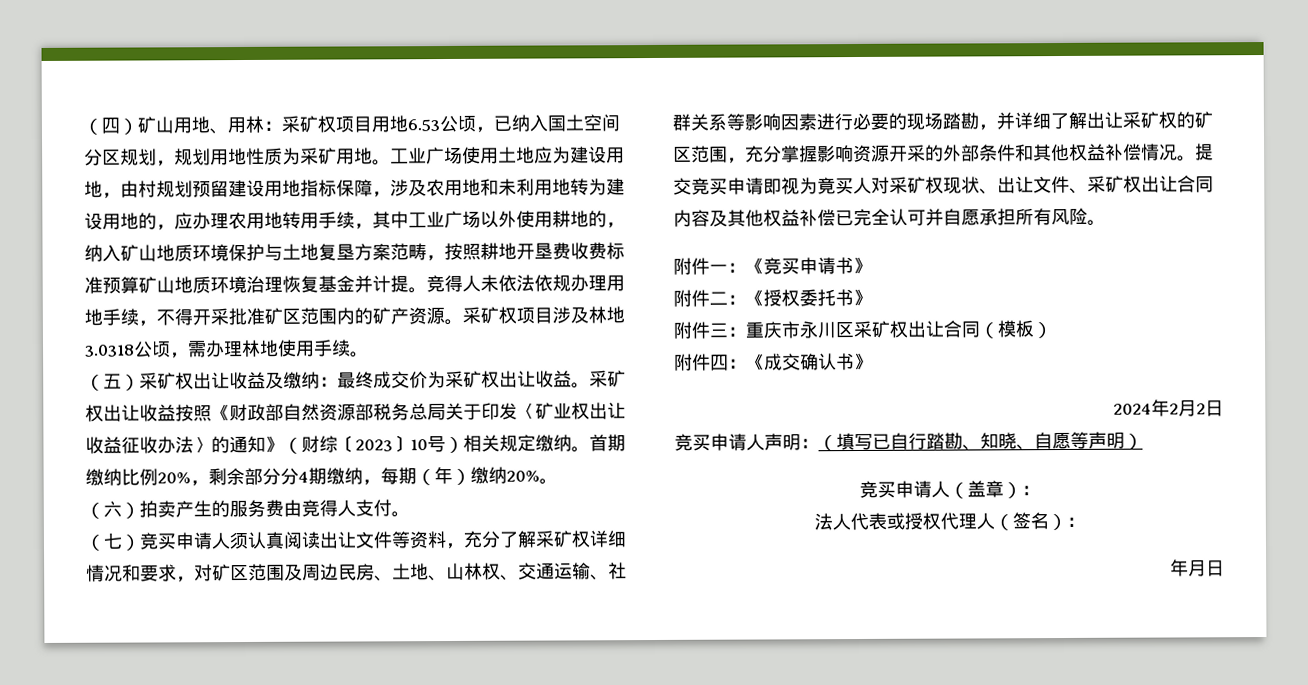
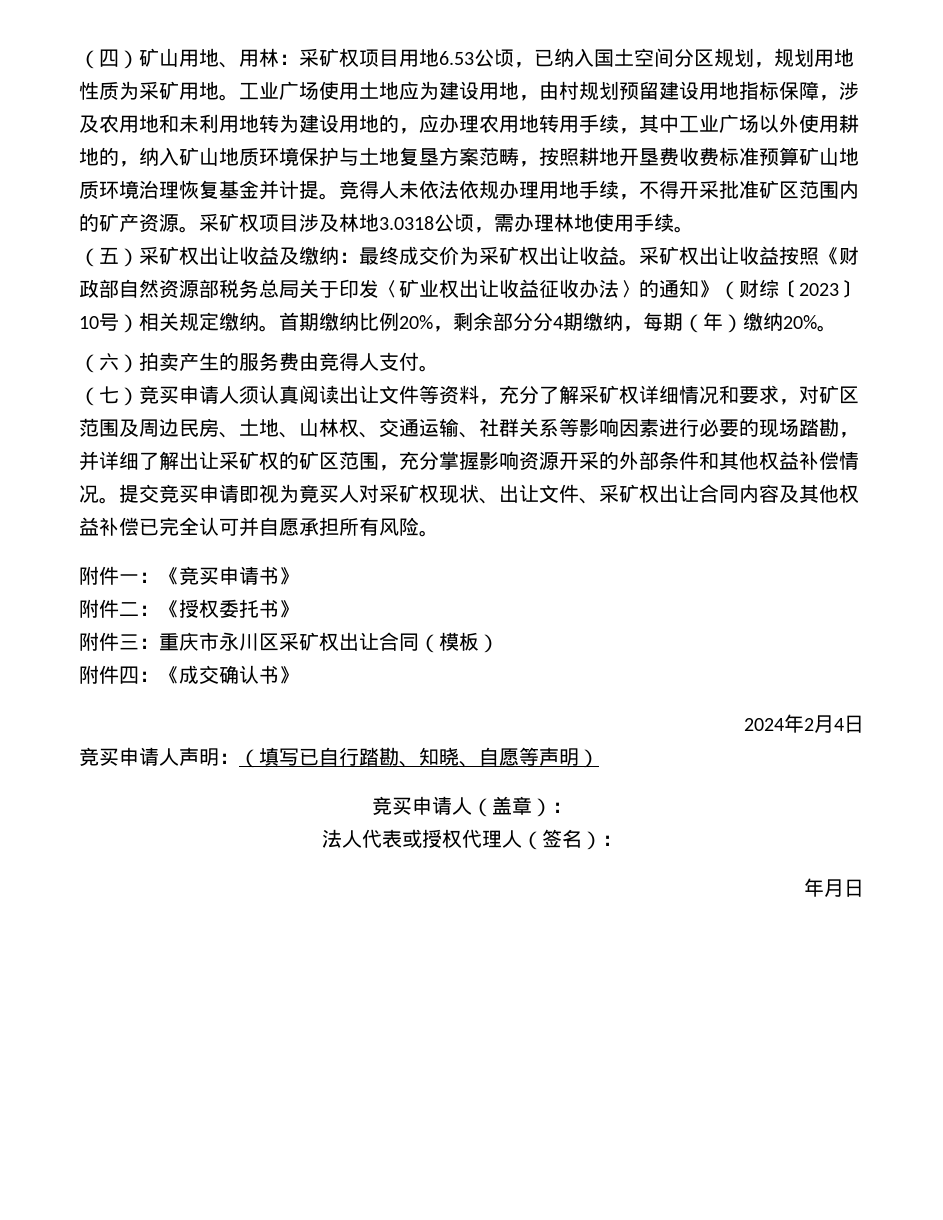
[1196,403,1206,415] 2 -> [834,718,844,731] 4

